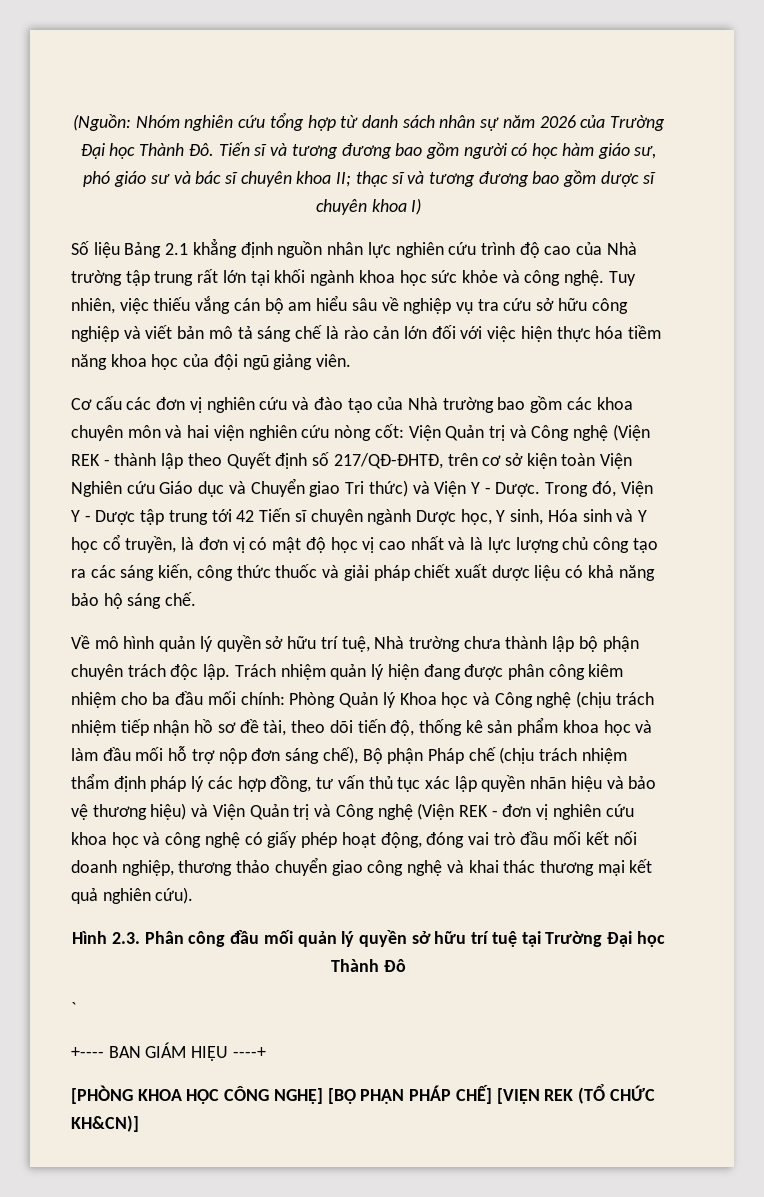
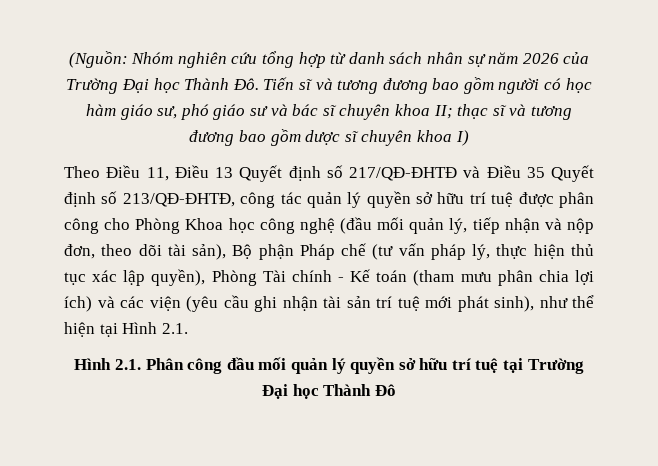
[71,238,637,258] [71,269,636,286] [71,295,628,314] [71,325,662,342] [71,354,352,370] [71,396,633,413] [71,424,650,441] [71,452,633,469] [71,478,653,497] [71,508,648,525] [71,534,658,553] [71,564,655,581] [71,592,197,609] [71,635,639,652] [71,664,624,680] [71,691,654,708] [71,717,653,736] [71,746,627,764] [71,773,657,792] [71,803,634,820] [71,831,637,848] [71,857,653,876] [71,887,194,904] [72,931,140,944] Số liệu Bảng 2.1 khẳng định nguồn nhân lực nghiên cứu trình độ cao của Nhà trường tập trung rất lớn tại khối ngành khoa học sức khỏe và công nghệ. Tuy nhiên, việc thiếu vắng cán bộ am hiểu sâu về nghiệp vụ tra cứu sở hữu công nghiệp và viết bản mô tả sáng chế là rào cản lớn đối với việc hiện thực hóa tiềm năng khoa học của đội ngũ giảng viên. // Cơ cấu các đơn vị nghiên cứu và đào tạo của Nhà trường bao gồm các khoa chuyên môn và hai viện nghiên cứu nòng cốt: Viện Quản trị và Công nghệ (Viện REK - thành lập theo Quyết định số 217/QĐ-ĐHTĐ, trên cơ sở kiện toàn Viện Nghiên cứu Giáo dục và Chuyển giao Tri thức) và Viện Y - Dược. Trong đó, Viện Y - Dược tập trung tới 42 Tiến sĩ chuyên ngành Dược học, Y sinh, Hóa sinh và Y học cổ truyền, là đơn vị có mật độ học vị cao nhất và là lực lượng chủ công tạo ra các sáng kiến, công thức thuốc và giải pháp chiết xuất dược liệu có khả năng bảo hộ sáng chế. // Về mô hình quản lý quyền sở hữu trí tuệ, Nhà trường chưa thành lập bộ phận chuyên trách độc lập. Trách nhiệm quản lý hiện đang được phân công kiêm nhiệm cho ba đầu mối chính: Phòng Quản lý Khoa học và Công nghệ (chịu trách nhiệm tiếp nhận hồ sơ đề tài, theo dõi tiến độ, thống kê sản phẩm khoa học và làm đầu mối hỗ trợ nộp đơn sáng chế), Bộ phận Pháp chế (chịu trách nhiệm thẩm định pháp lý các hợp đồng, tư vấn thủ tục xác lập quyền nhãn hiệu và bảo vệ thương hiệu) và Viện Quản trị và Công nghệ (Viện REK - đơn vị nghiên cứu khoa học và công nghệ có giấy phép hoạt động, đóng vai trò đầu mối kết nối doanh nghiệp, thương thảo chuyển giao công nghệ và khai thác thương mại kết quả nghiên cứu). // Hình 2.3. -> [64,165,594,182] [64,191,594,208] [64,217,595,234] [64,243,594,260] [64,269,594,286] [64,295,594,312] [64,322,188,337] [74,358,141,370] Theo Điều 11, Điều 13 Quyết định số 217/QĐ-ĐHTĐ và Điều 35 Quyết định số 213/QĐ-ĐHTĐ, công tác quản lý quyền sở hữu trí tuệ được phân công cho Phòng Khoa học công nghệ (đầu mối quản lý, tiếp nhận và nộp đơn, theo dõi tài sản), Bộ phận Pháp chế (tư vấn pháp lý, thực hiện thủ tục xác lập quyền), Phòng Tài chính - Kế toán (tham mưu phân chia lợi ích) và các viện (yêu cầu ghi nhận tài sản trí tuệ mới phát sinh), như thể hiện tại Hình 2.1. // Hình 2.1.
[71,1002,76,1015] [71,1042,266,1061] [71,1084,655,1104] [71,1115,139,1132] // ` // +---- BAN GIÁM HIỆU ----+ // [PHÒNG KHOA HỌC CÔNG NGHỆ] [BỘ PHẬN PHÁP CHẾ] [VIỆN REK (TỔ CHỨC KH&CN)] -> (396, 390) none

